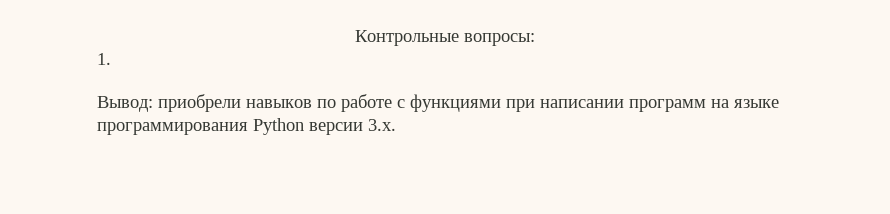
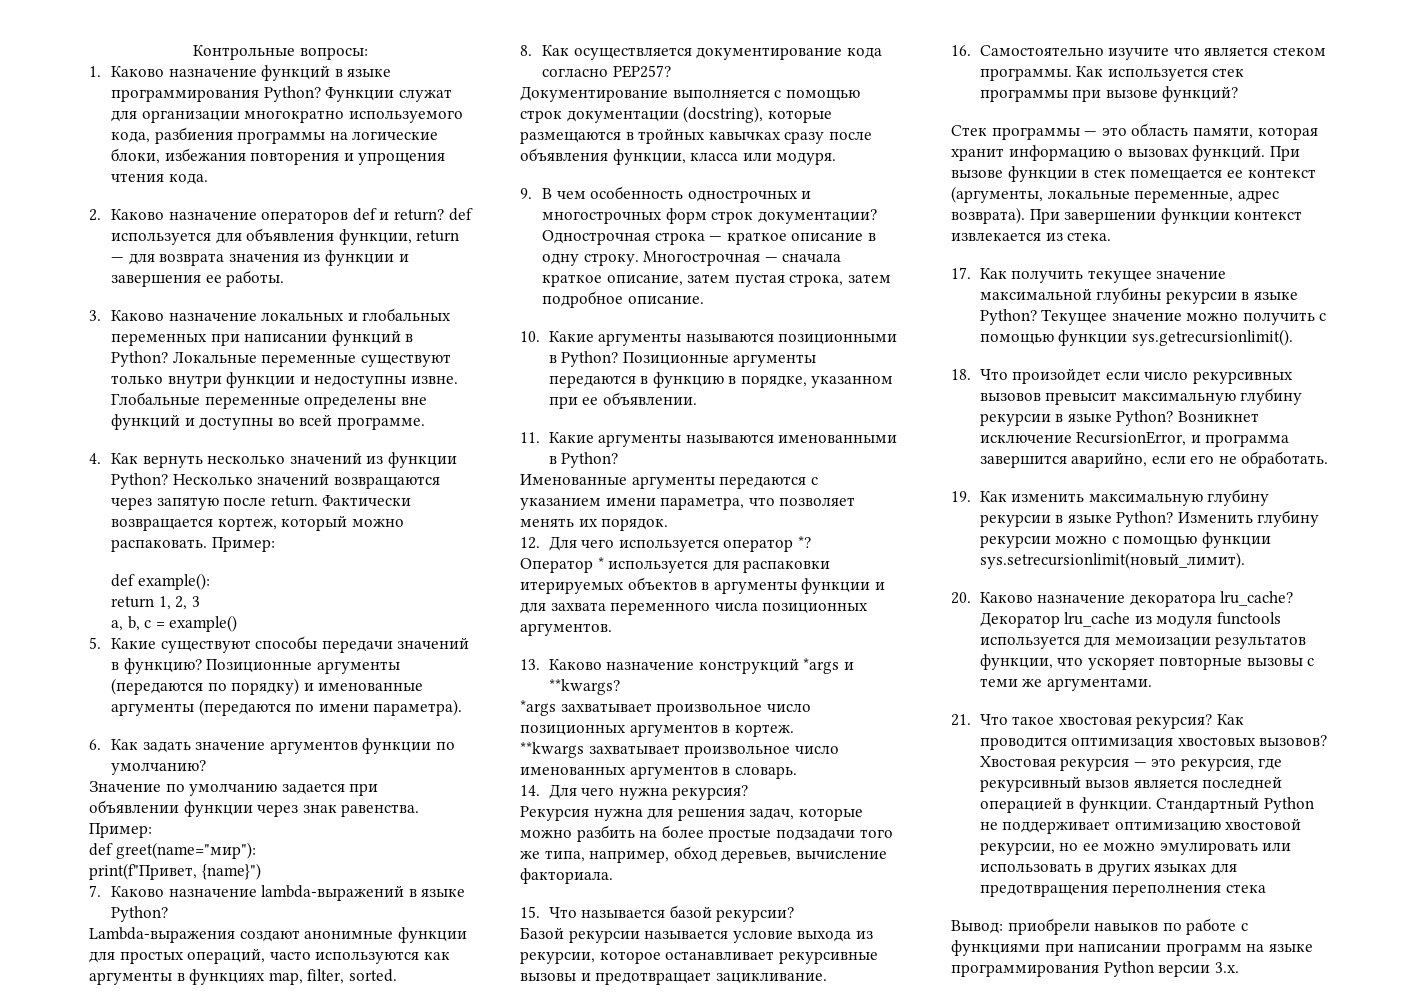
(111, 59) none -> [111,65,392,81] [111,86,452,102] [111,110,463,123] [111,127,439,144] [111,148,446,165] [111,173,208,185] [89,208,473,224] [111,228,460,245] [111,250,409,266] [111,270,285,287] [89,308,452,321] [111,330,414,346] [111,351,451,367] [111,372,459,388] [111,392,427,409] [111,414,426,430] [89,452,458,468] [111,473,440,489] [111,495,412,510] [111,515,404,531] [111,537,275,552] [111,573,210,590] [111,596,200,610] [111,615,238,632] [89,636,470,653] [111,658,400,674] [111,678,424,695] [111,699,463,716] [89,738,456,754] [111,760,207,775] [89,781,379,796] [89,800,420,817] [89,823,152,838] [89,842,256,859] [89,863,261,880] [89,885,466,901] [111,906,169,922] [89,927,467,943] [89,948,450,964] [89,969,397,985] [520,45,882,60] [542,65,671,78] [520,86,860,102] [520,106,832,123] [520,128,872,144] [520,148,837,165] [520,186,812,203] [542,208,877,224] [542,230,877,245] [542,251,842,266] [542,274,892,287] [542,291,704,308] [520,331,898,346] [548,351,817,367] [548,372,894,388] [548,392,697,409] [520,432,898,447] [548,452,619,468] [520,474,818,489] [520,497,856,510] [520,518,669,531] [520,536,811,552] [520,557,831,573] [520,577,885,594] [520,602,869,615] [520,623,612,636] [520,658,854,674] [548,679,620,695] [520,700,811,716] [520,724,794,737] [520,742,839,758] [520,766,797,779] [520,784,749,800] [520,806,863,821] [520,825,893,842] [520,846,887,863] [520,868,613,884] [520,905,795,922] [520,927,873,943] [520,951,878,964] [520,972,827,985] [951,45,1326,60] [979,66,1245,81] [979,86,1239,102] [951,123,1318,140] [951,145,1300,161] [951,166,1316,182] [951,186,1279,203] [951,207,1303,224] [951,232,1112,241] [951,267,1227,283] [979,287,1298,304] [979,309,1327,325] [979,329,1293,346] [951,368,1293,384] [979,388,1303,405] [979,410,1259,426] [979,431,1290,447] [979,451,1329,468] [951,489,1270,506] [979,510,1320,527] [979,532,1271,548] [979,552,1245,569] [951,591,1294,607] [979,612,1281,628] [979,636,1307,649] [979,654,1315,670] [979,678,1152,691] [951,714,1244,729] [979,735,1328,750] [979,756,1283,771] [979,776,1283,792] [979,797,1314,813] [979,818,1302,834] [979,842,1292,855] [979,863,1237,876] [979,884,1266,897] Каково назначение функций в языке программирования Python? Функции служат для организации многократно используемого кода, разбиения программы на логические блоки, избежания повторения и упрощения чтения кода. // 2. Каково назначение операторов def и return? def используется для объявления функции, return — для возврата значения из функции и завершения ее работы. // 3. Каково назначение локальных и глобальных переменных при написании функций в Python? Локальные переменные существуют только внутри функции и недоступны извне. Глобальные переменные определены вне функций и доступны во всей программе. // 4. Как вернуть несколько значений из функции Python? Несколько значений возвращаются через запятую после return. Фактически возвращается кортеж, который можно распаковать. Пример: // def example(): // return 1, 2, 3 // a, b, c = example() // 5. Какие существуют способы передачи значений в функцию? Позиционные аргументы (передаются по порядку) и именованные аргументы (передаются по имени параметра). // 6. Как задать значение аргументов функции по умолчанию? // Значение по умолчанию задается при объявлении функции через знак равенства. Пример: // def greet(name="мир"): // print(f"Привет, {name}") // 7. Каково назначение lambda-выражений в языке Python? // Lambda-выражения создают анонимные функции для простых операций, часто используются как аргументы в функциях map, filter, sorted. // 8. Как осуществляется документирование кода согласно PEP257? // Документирование выполняется с помощью строк документации (docstring), которые размещаются в тройных кавычках сразу после объявления функции, класса или модуря. // 9. В чем особенность однострочных и многострочных форм строк документации? Однострочная строка — краткое описание в одну строку. Многострочная — сначала краткое описание, затем пустая строка, затем подробное описание. // 10. Какие аргументы называются позиционными в Python? Позиционные аргументы передаются в функцию в порядке, указанном при ее объявлении. // 11. Какие аргументы называются именованными в Python? // Именованные аргументы передаются с указанием имени параметра, что позволяет менять их порядок. // 12. Для чего используется оператор *? // Оператор * используется для распаковки итерируемых объектов в аргументы функции и для захвата переменного числа позиционных аргументов. // 13. Каково назначение конструкций *args и **kwargs? // *args захватывает произвольное число позиционных аргументов в кортеж. // **kwargs захватывает произвольное число именованных аргументов в словарь. // 14. Для чего нужна рекурсия? // Рекурсия нужна для решения задач, которые можно разбить на более простые подзадачи того же типа, например, обход деревьев, вычисление факториала. // 15. Что называется базой рекурсии? // Базой рекурсии называется условие выхода из рекурсии, которое останавливает рекурсивные вызовы и предотвращает зацикливание. // 16. Самостоятельно изучите что является стеком программы. Как используется стек программы при вызове функций? // Стек программы — это область памяти, которая хранит информацию о вызовах функций. При вызове функции в стек помещается ее контекст (аргументы, локальные переменные, адрес возврата). При завершении функции контекст извлекается из стека. // 17. Как получить текущее значение максимальной глубины рекурсии в языке Python? Текущее значение можно получить с помощью функции sys.getrecursionlimit(). // 18. Что произойдет если число рекурсивных вызовов превысит максимальную глубину рекурсии в языке Python? Возникнет исключение RecursionError, и программа завершится аварийно, если его не обработать. // 19. Как изменить максимальную глубину рекурсии в языке Python? Изменить глубину рекурсии можно с помощью функции sys.setrecursionlimit(новый_лимит). // 20. Каково назначение декоратора lru_cache? Декоратор lru_cache из модуля functools используется для мемоизации результатов функции, что ускоряет повторные вызовы с теми же аргументами. // 21. Что такое хвостовая рекурсия? Как проводится оптимизация хвостовых вызовов? Хвостовая рекурсия — это рекурсия, где рекурсивный вызов является последней операцией в функции. Стандартный Python не поддерживает оптимизацию хвостовой рекурсии, но ее можно эмулировать или использовать в других языках для предотвращения переполнения стека

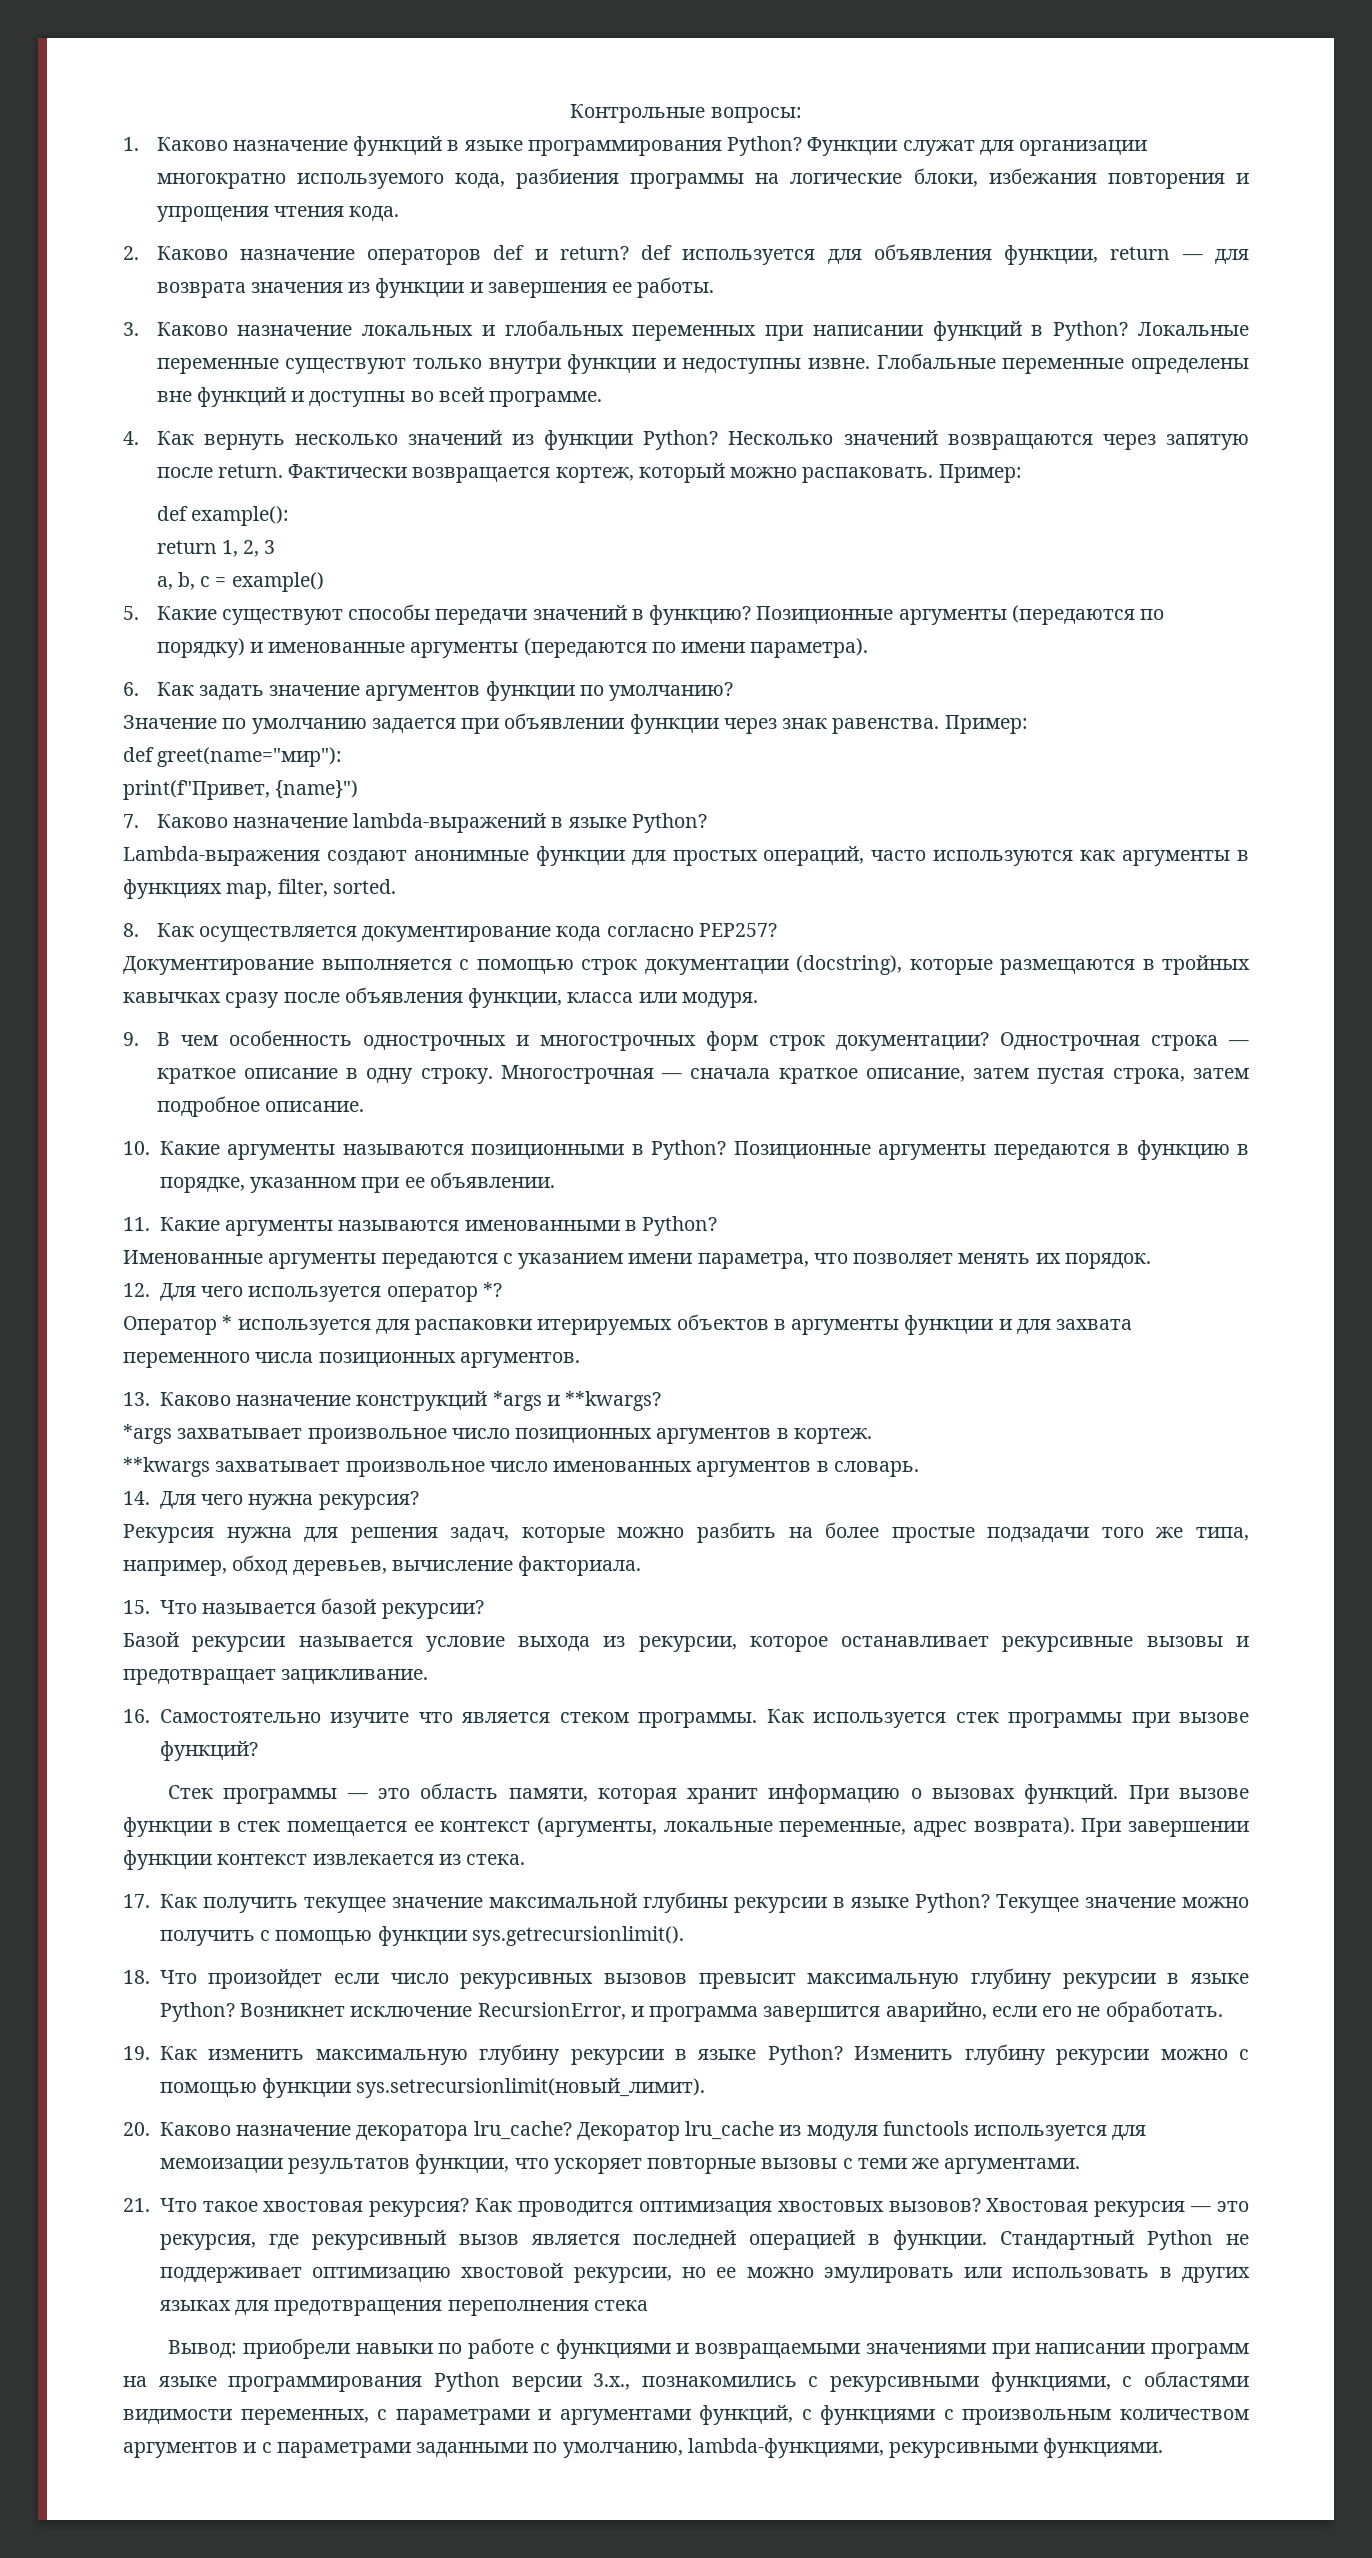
[1094,923,1159,931] навыков -> [355,2343,433,2354] навыки
(1040, 948) none -> [676,2343,986,2359] и возвращаемыми значениями
[1214,962,1239,973] 3.x. -> [593,2371,1249,2392] [123,2405,1249,2425] [123,2438,1164,2458] 3.x., познакомились с рекурсивными функциями, с областями видимости переменных, с параметрами и аргументами функций, с функциями с произвольным количеством аргументов и с параметрами заданными по умолчанию, lambda-функциями, рекурсивными функциями.

